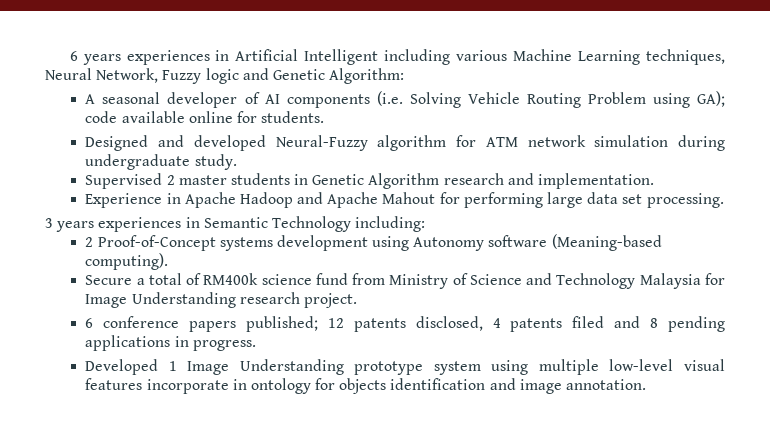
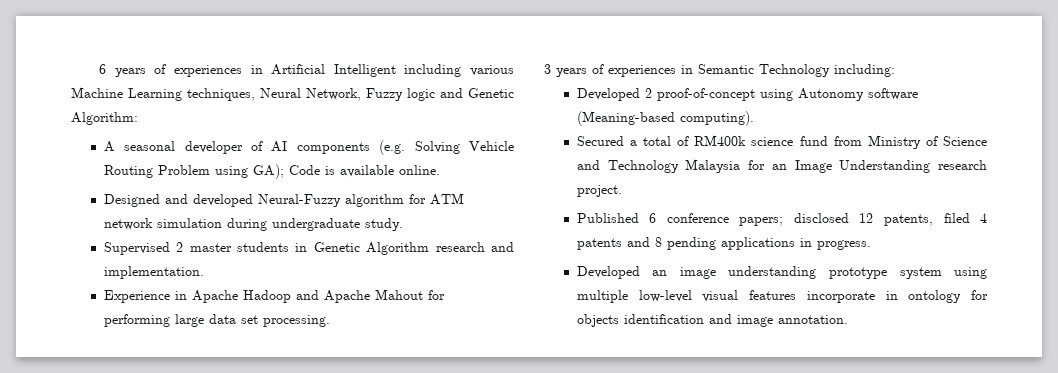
(121, 59) none -> [154,64,167,74] of
[376,91,403,106] (i.e. -> [379,140,406,155] (e.g.
[85,111,325,123] code available online for students. -> [288,165,440,177] Code is available online.
(95, 226) none -> [592,64,604,74] of
[85,235,368,251] 2 Proof-of-Concept systems development -> [576,88,755,101] Developed 2 proof-of-concept
[85,275,133,285] Secure -> [576,136,624,146] Secured
(725, 279) none -> [771,164,787,170] an
(357, 300) none -> [576,213,639,223] Published
[189,316,483,332] papers published; 12 patents disclosed, -> [739,213,970,226] papers; disclosed 12 patents, filed
[572,316,605,328] filed -> (622, 244) none
[168,359,344,375] 1 Image Understanding -> [652,266,817,279] an image understanding

